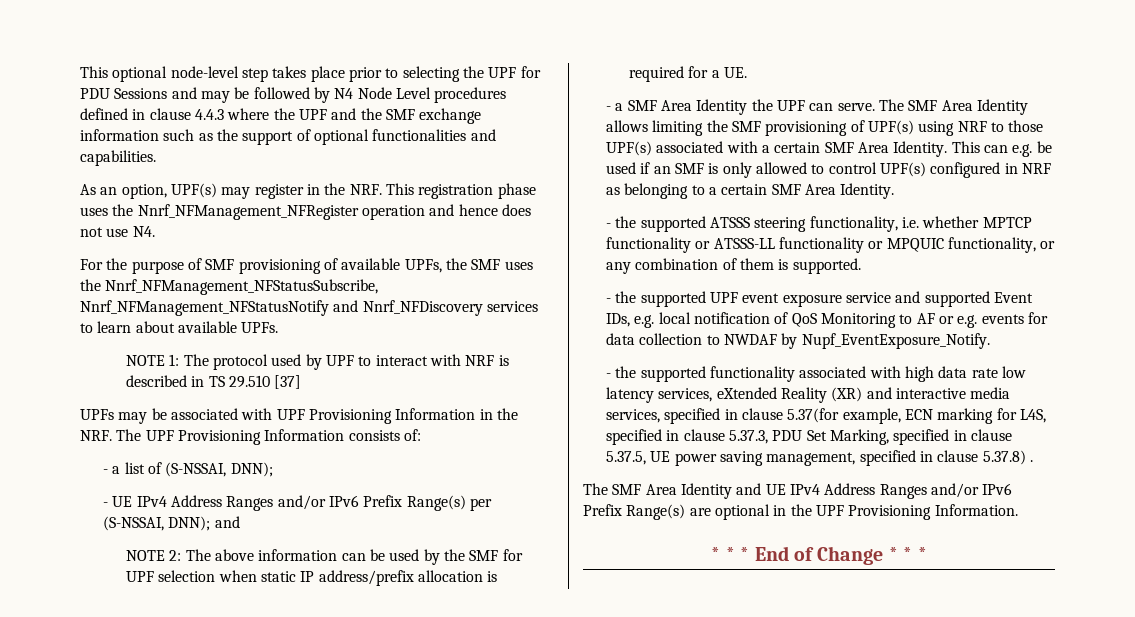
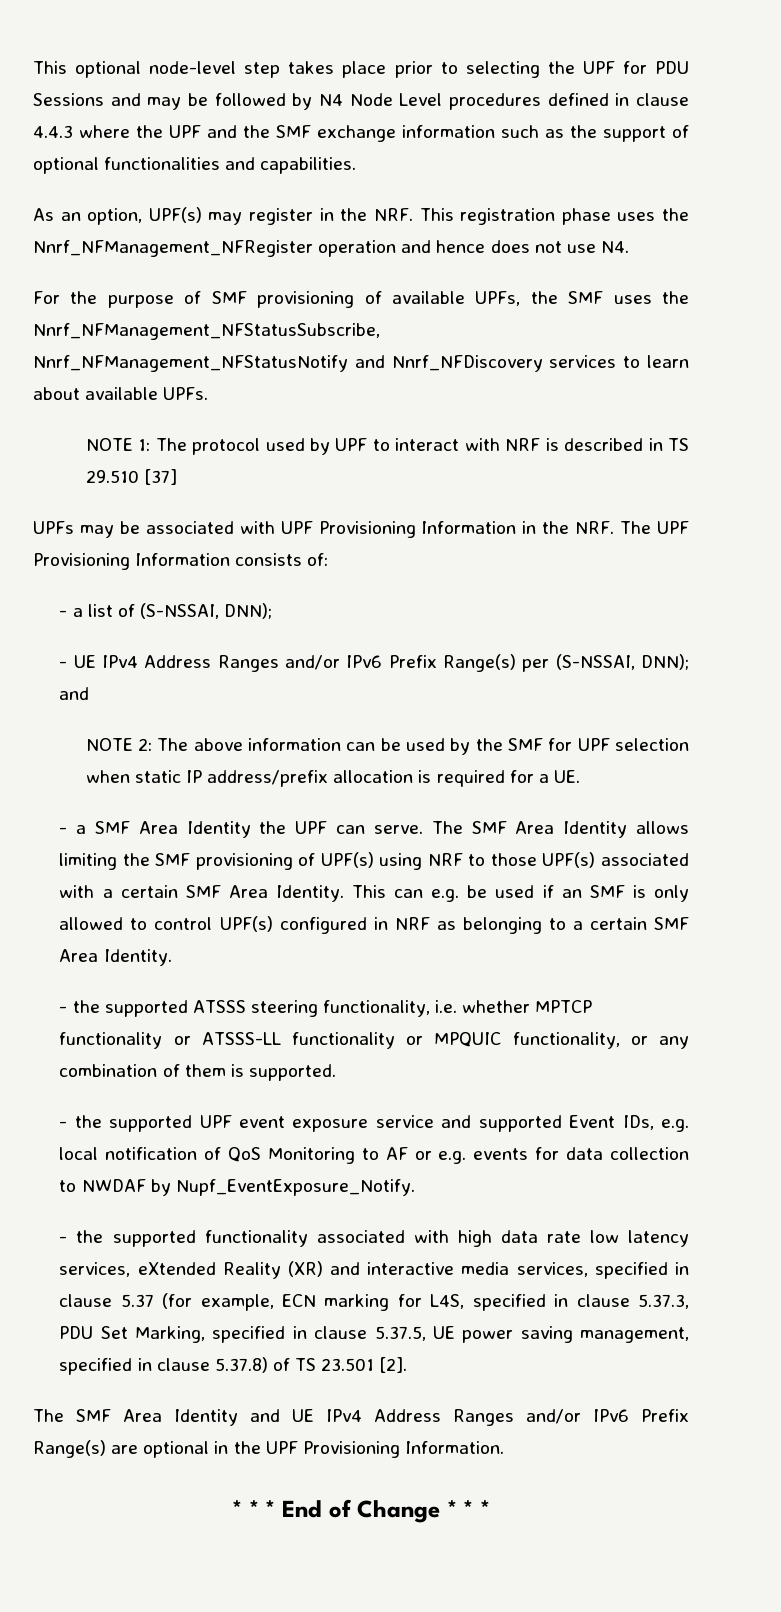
[787,408,840,423] 5.37(for -> [120,1293,193,1309] 5.37 (for
[1029,460,1033,462] . -> [272,1357,408,1373] of TS 23.501 [2].

